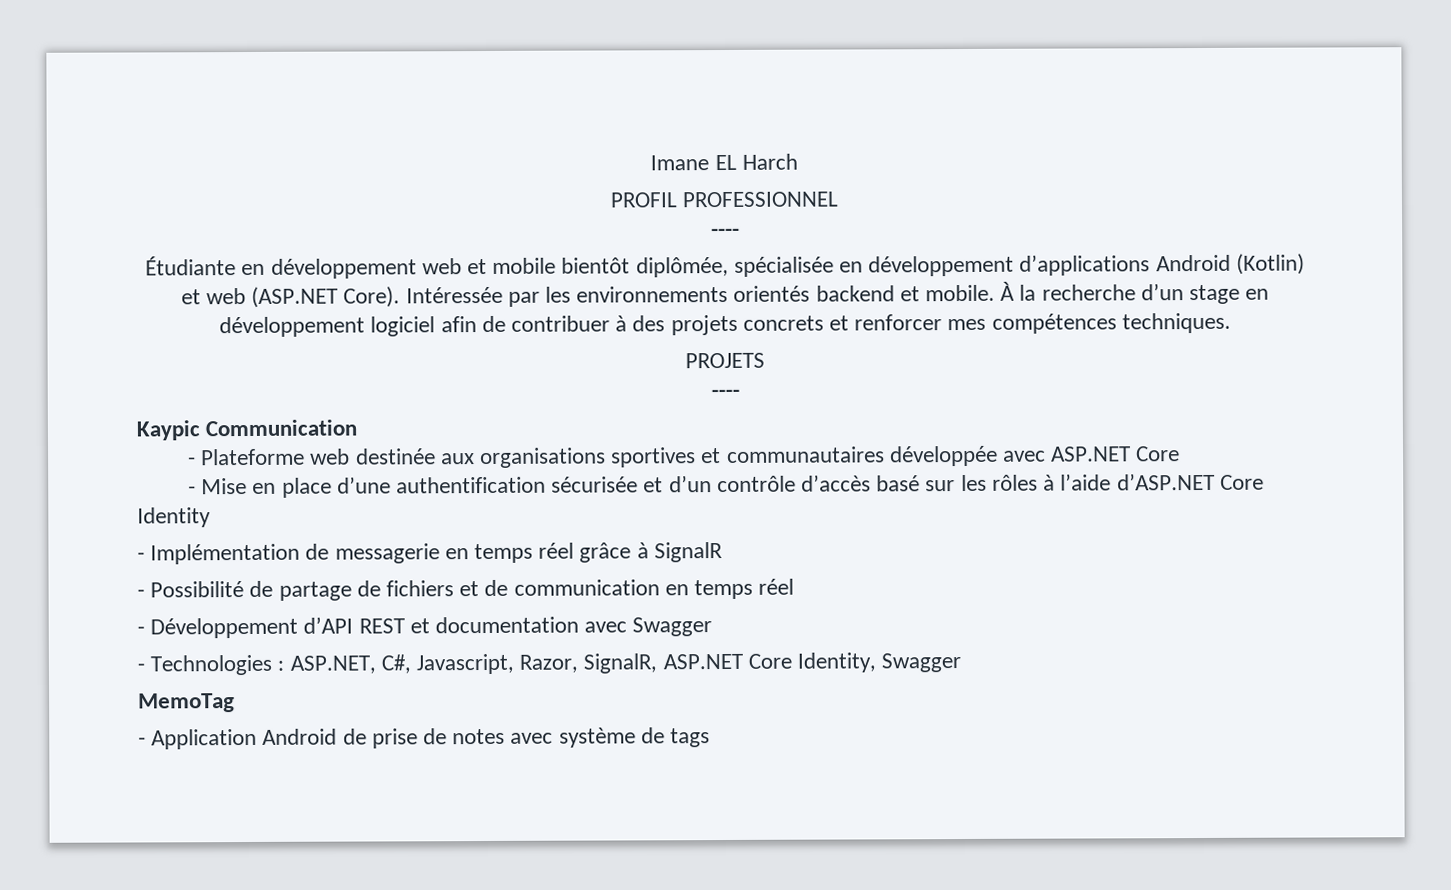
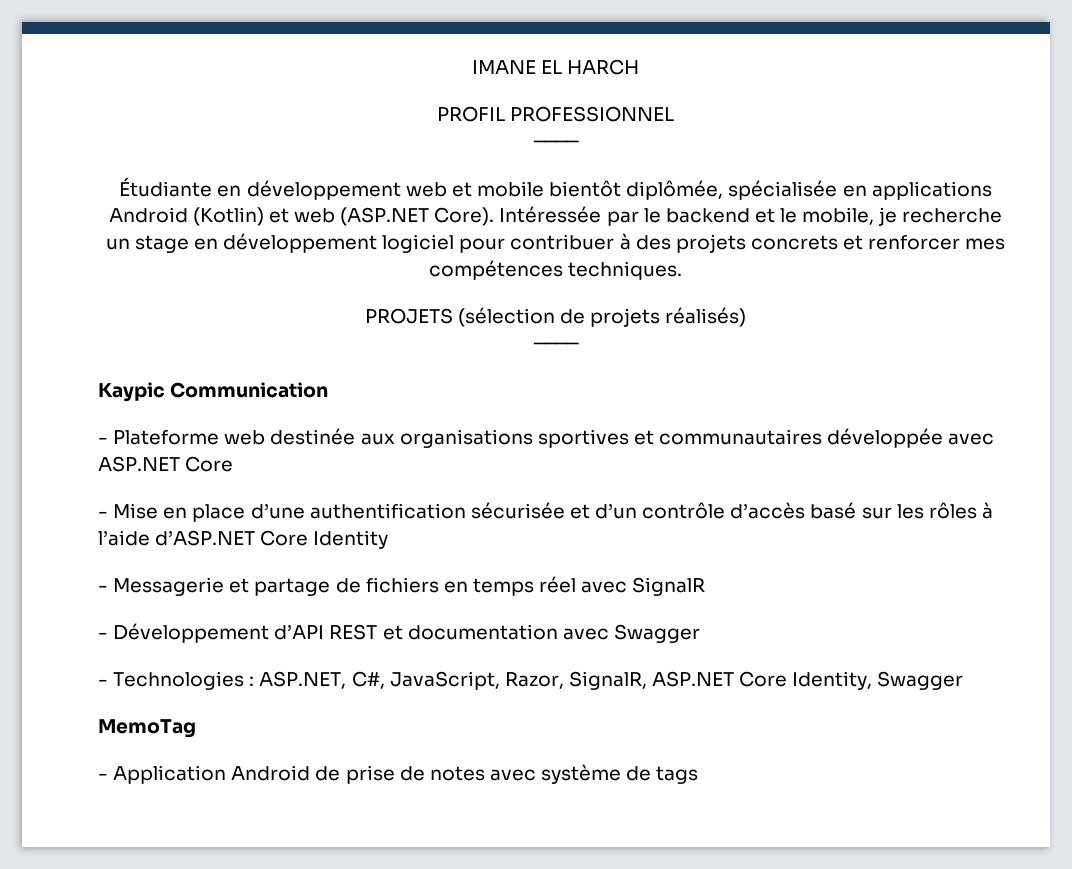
[650,153,798,171] Imane EL Harch -> [471,59,640,75] IMANE EL HARCH
[710,227,740,237] ---- -> [532,140,579,148] ────
[868,254,1151,277] développement d’applications -> [871,181,992,200] applications
[544,281,1184,303] les environnements orientés backend et mobile. À la recherche d’un -> [643,207,1003,226] [105,238,130,250] le backend et le mobile, je recherche un
[440,315,506,333] afin de -> [459,238,506,253] pour
[710,388,740,398] // ---- -> [457,307,747,327] [532,342,579,350] (sélection de projets réalisés) // ────
[150,542,649,565] Implémentation de messagerie en temps réel grâce à -> [113,576,628,596] Messagerie et partage de fichiers en temps réel avec
[137,578,795,601] // - Possibilité de partage de fichiers et de communication en temps réel -> (706, 586) none
[416,653,515,675] Javascript, -> [389,671,500,690] JavaScript,

